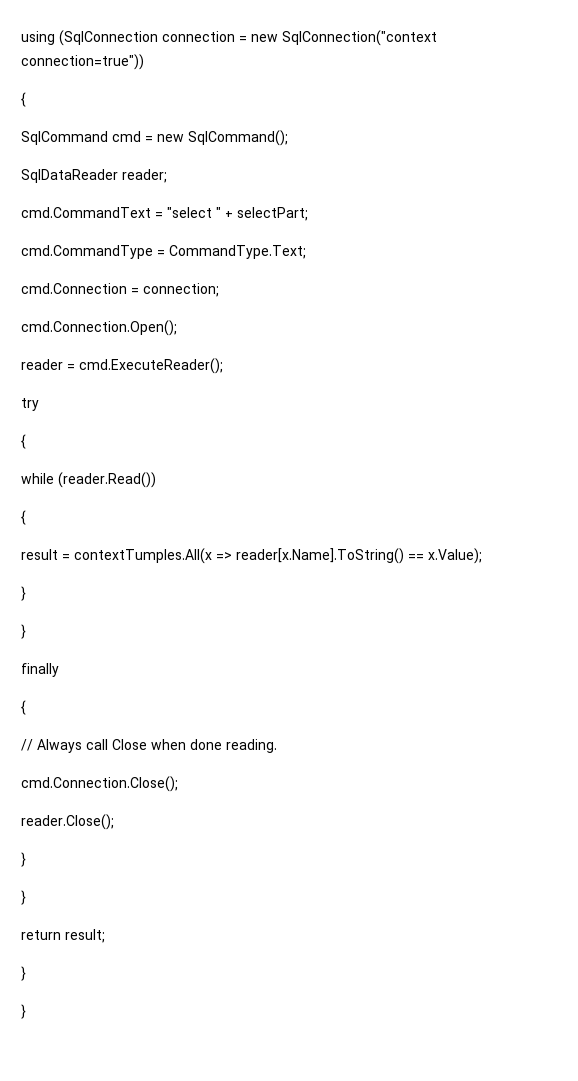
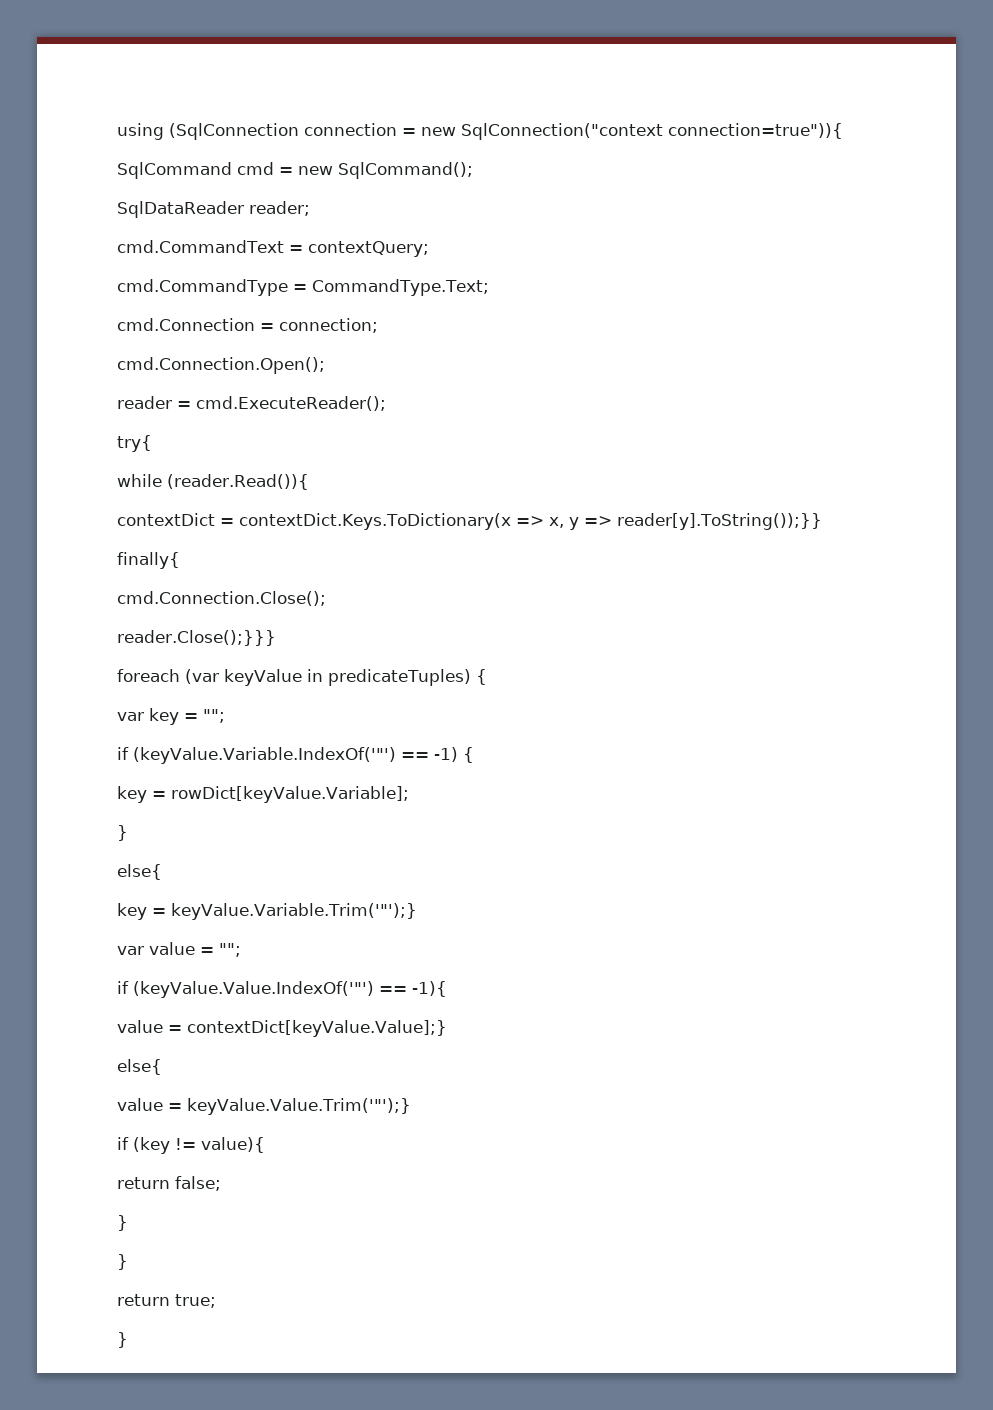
[21,54,144,70] [21,92,26,107] connection=true")) // { -> [668,123,843,139] connection=true")){
[167,207,308,221] "select " + selectPart; -> [307,241,429,257] contextQuery;
[21,398,39,411] [21,434,26,449] [21,472,156,488] [21,510,26,525] [21,548,482,564] [21,586,26,601] [21,624,26,639] [21,663,59,677] [21,700,26,715] [21,739,277,753] [21,776,178,792] [21,814,114,830] try // { // while (reader.Read()) // { // result = contextTumples.All(x => reader[x.Name].ToString() == x.Value); // } // } // finally // { // // Always call Close when done reading. // cmd.Connection.Close(); // reader.Close(); -> [117,435,152,452] [117,474,309,490] [117,513,822,530] [117,552,180,569] [117,591,326,606] [117,630,276,646] [117,669,487,686] [117,708,225,725] [117,747,474,764] [117,786,409,803] [117,825,128,841] [117,864,162,880] [117,903,417,920] [117,942,241,957] [117,981,447,998] [117,1020,447,1037] [117,1059,162,1075] [117,1098,411,1115] [117,1137,265,1154] [117,1176,221,1191] try{ // while (reader.Read()){ // contextDict = contextDict.Keys.ToDictionary(x => x, y => reader[y].ToString());}} // finally{ // cmd.Connection.Close(); // reader.Close();}}} // foreach (var keyValue in predicateTuples) { // var key = ""; // if (keyValue.Variable.IndexOf('"') == -1) { // key = rowDict[keyValue.Variable]; // } // else{ // key = keyValue.Variable.Trim('"');} // var value = ""; // if (keyValue.Value.IndexOf('"') == -1){ // value = contextDict[keyValue.Value];} // else{ // value = keyValue.Value.Trim('"');} // if (key != value){ // return false;
[65,929,105,943] [21,966,26,981] [21,1004,26,1019] result; // } // } -> [175,1294,216,1308] [117,1332,128,1348] true; // }

